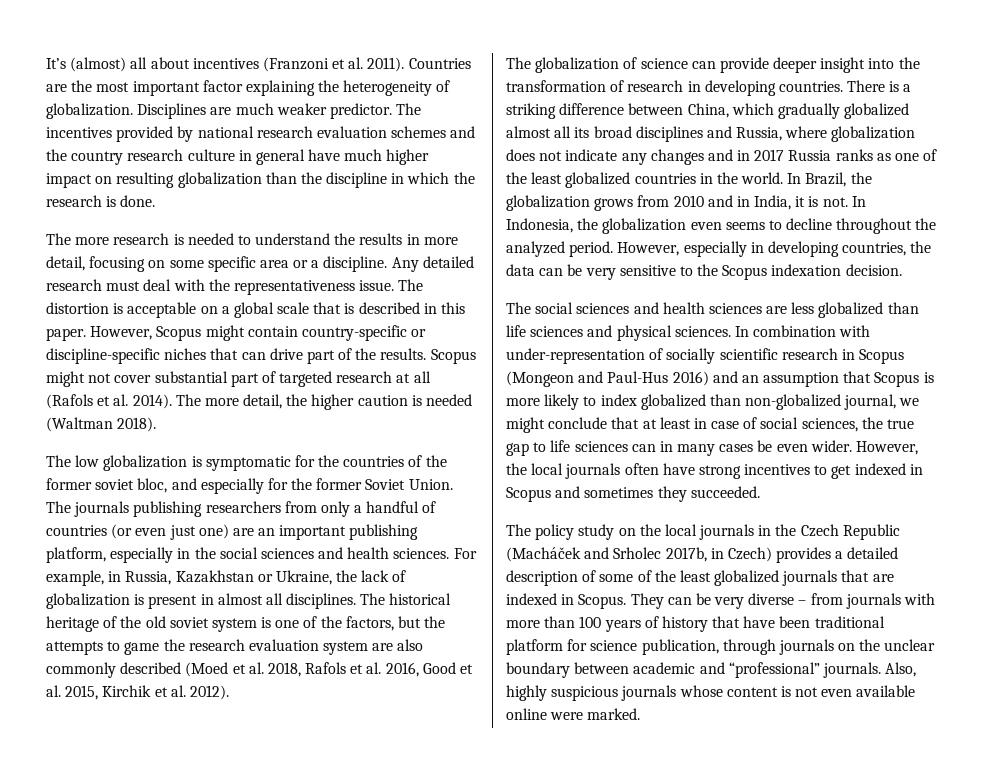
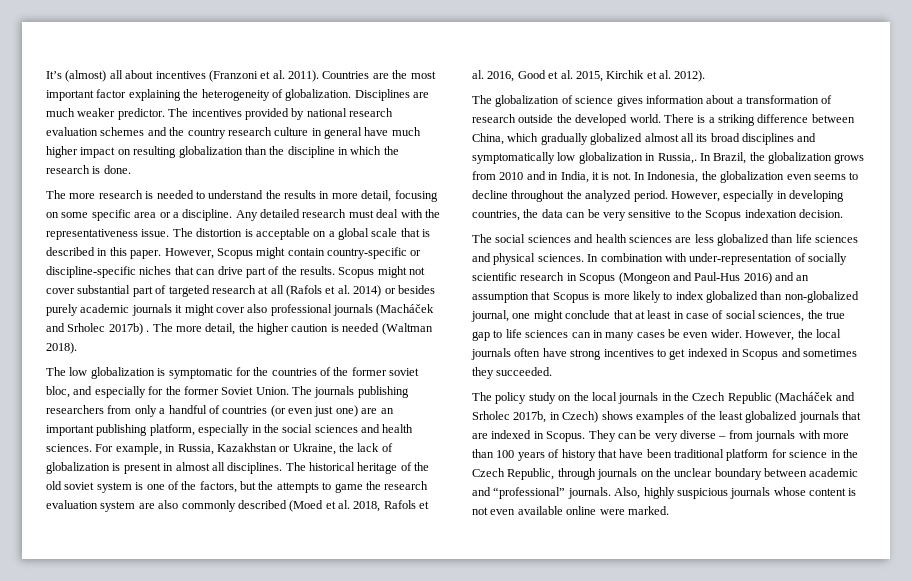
[132,394,172,409] 2014). -> [353,285,435,297] [46,304,435,316] [46,323,150,335] 2014) or besides purely academic journals it might cover also professional journals (Macháček and Srholec 2017b) .
[691,57,920,73] [506,80,843,96] can provide deeper insight into the transformation of research in developing countries. -> [616,95,833,107] [472,114,661,126] gives information about a transformation of research outside the developed world.
[736,126,916,142] [506,149,938,165] [506,172,784,188] Russia, where globalization does not indicate any changes and in 2017 Russia ranks as one of the least globalized countries in the world. -> [472,152,697,164] symptomatically low globalization in Russia,.
[899,398,920,406] we -> [512,313,531,319] one
[776,547,899,563] [506,570,634,586] provides a detailed description of some -> [601,411,684,423] shows examples
[641,639,719,655] publication, -> [830,449,858,458] [472,468,555,480] in the Czech Republic,

